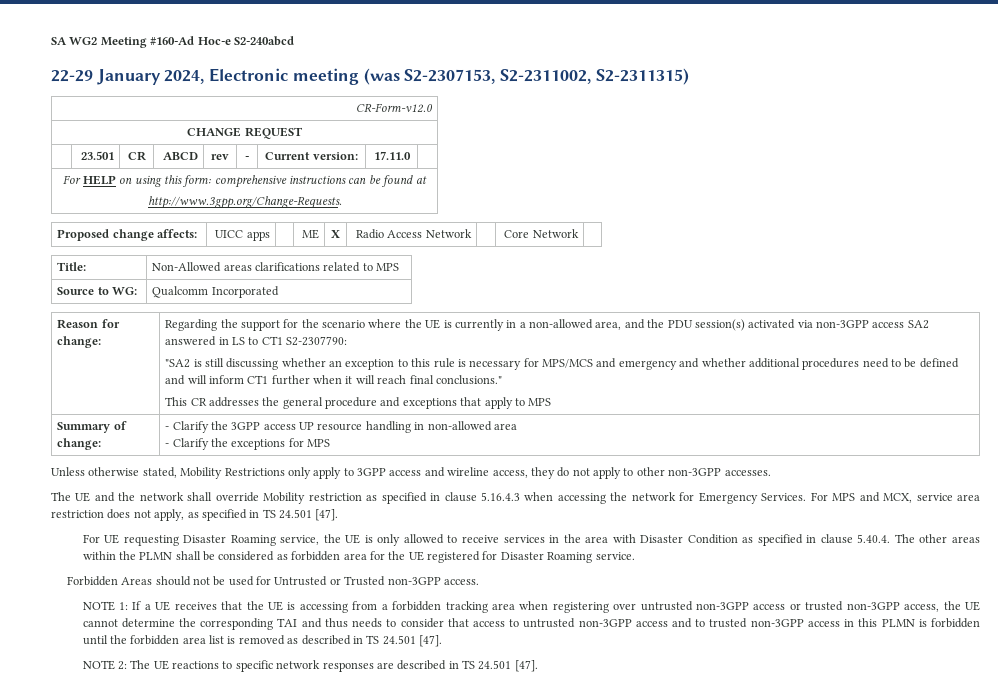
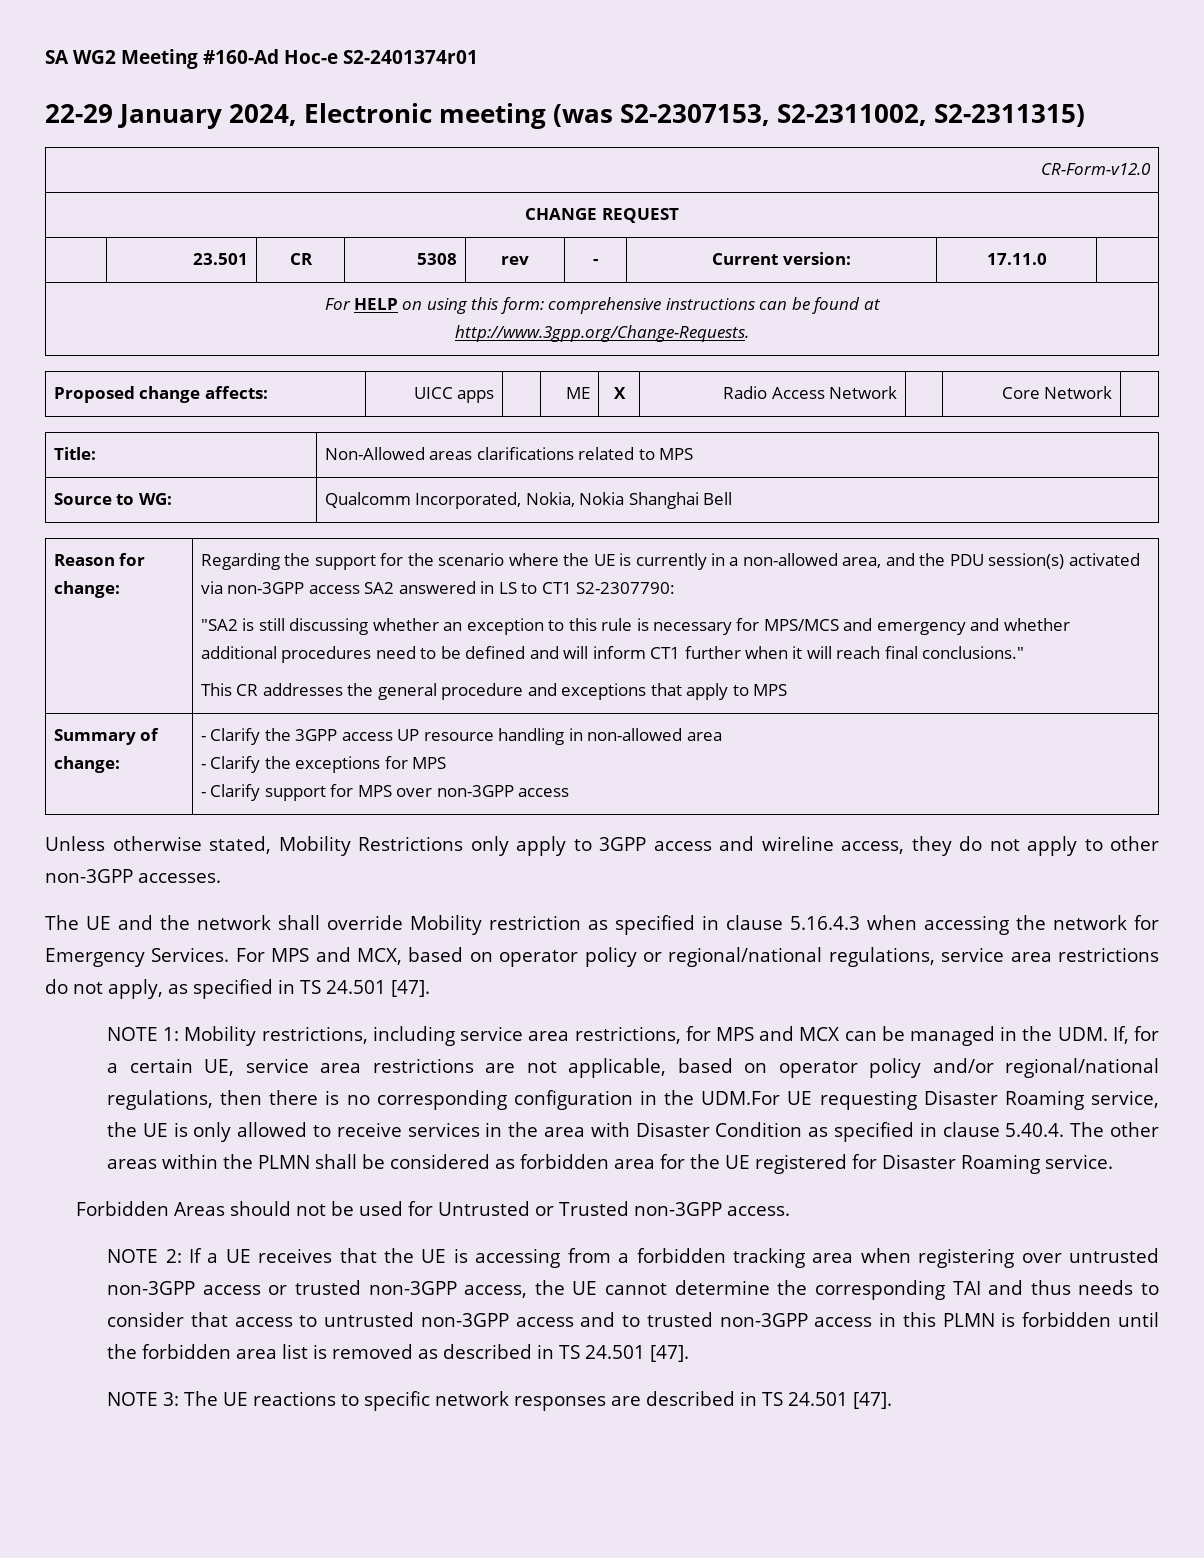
[233,36,294,46] S2-240abcd -> [343,50,478,64] S2-2401374r01
[162,152,198,160] ABCD -> [416,253,457,265] 5308
[211,286,279,298] Incorporated -> [415,492,733,509] Incorporated, Nokia, Nokia Shanghai Bell
(331, 443) none -> [201,784,570,801] // - Clarify support for MPS over non-3GPP access
[916,493,980,501] [51,509,131,519] service area restriction does -> [408,947,1159,967] [45,979,68,994] based on operator policy or regional/national regulations, service area restrictions do
[82,534,100,543] For -> [107,1026,1159,1046] [107,1058,1159,1078] [107,1090,781,1110] NOTE 1: Mobility restrictions, including service area restrictions, for MPS and MCX can be managed in the UDM. If, for a certain UE, service area restrictions are not applicable, based on operator policy and/or regional/national regulations, then there is no corresponding configuration in the UDM.For
[119,602,129,610] 1: -> [165,1249,182,1263] 2:
[117,661,127,670] 2: -> [163,1392,180,1406] 3:

